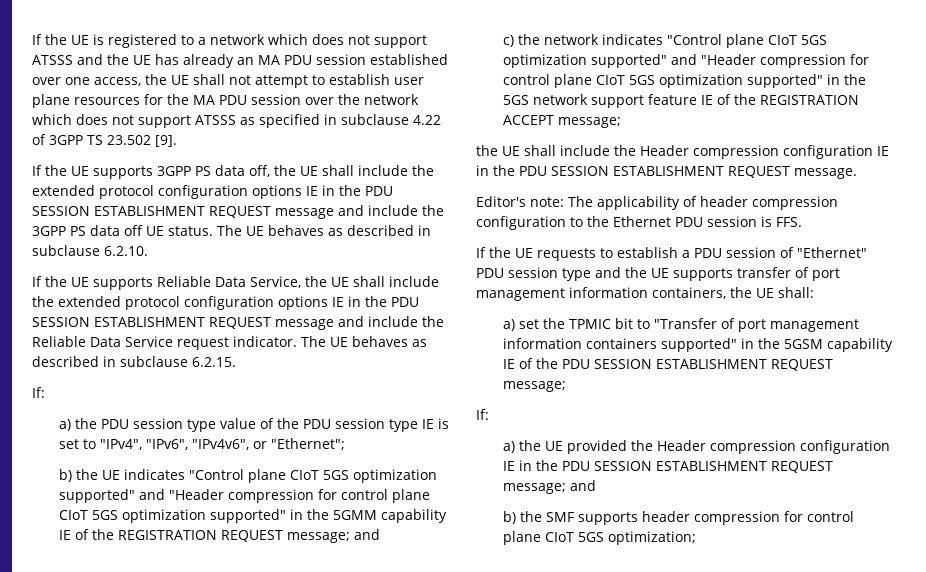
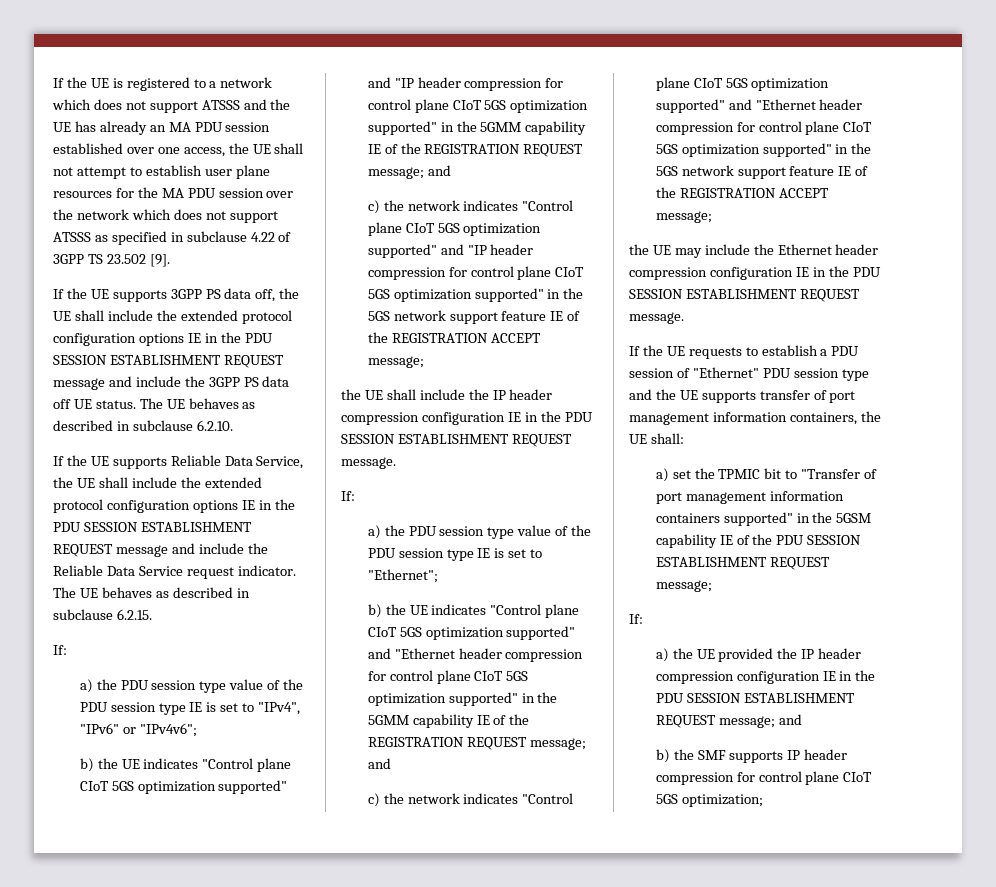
[145,438,345,450] "IPv6", "IPv4v6", or "Ethernet"; -> [79,723,197,737] "IPv6" or "IPv4v6";
[168,489,224,500] "Header -> [394,77,461,88] "IP header
[700,54,756,65] "Header -> [467,244,534,255] "IP header
[640,145,689,156] Header -> [492,389,553,400] IP header
[476,196,838,210] [476,216,802,230] Editor's note: The applicability of header compression configuration to the Ethernet PDU session is FFS. -> [341,491,355,501] [367,525,592,539] [367,548,543,561] [367,569,438,583] [367,604,580,618] [367,626,576,640] [367,648,584,662] [367,670,529,684] [367,692,558,706] [367,714,530,728] [367,737,586,750] [367,758,391,769] [367,793,574,807] [655,77,830,91] [655,99,863,113] [655,121,873,135] [655,143,872,157] [655,165,869,179] [655,187,829,198] [655,211,712,223] [629,244,879,258] [629,266,881,280] [629,289,860,302] [629,312,684,324] If: // a) the PDU session type value of the PDU session type IE is set to "Ethernet"; // b) the UE indicates "Control plane CIoT 5GS optimization supported" and "Ethernet header compression for control plane CIoT 5GS optimization supported" in the 5GMM capability IE of the REGISTRATION REQUEST message; and // c) the network indicates "Control plane CIoT 5GS optimization supported" and "Ethernet header compression for control plane CIoT 5GS optimization supported" in the 5GS network support feature IE of the REGISTRATION ACCEPT message; // the UE may include the Ethernet header compression configuration IE in the PDU SESSION ESTABLISHMENT REQUEST message.
[656,440,706,451] Header -> [801,648,862,659] IP header
(638, 518) none -> [787,750,801,760] IP

